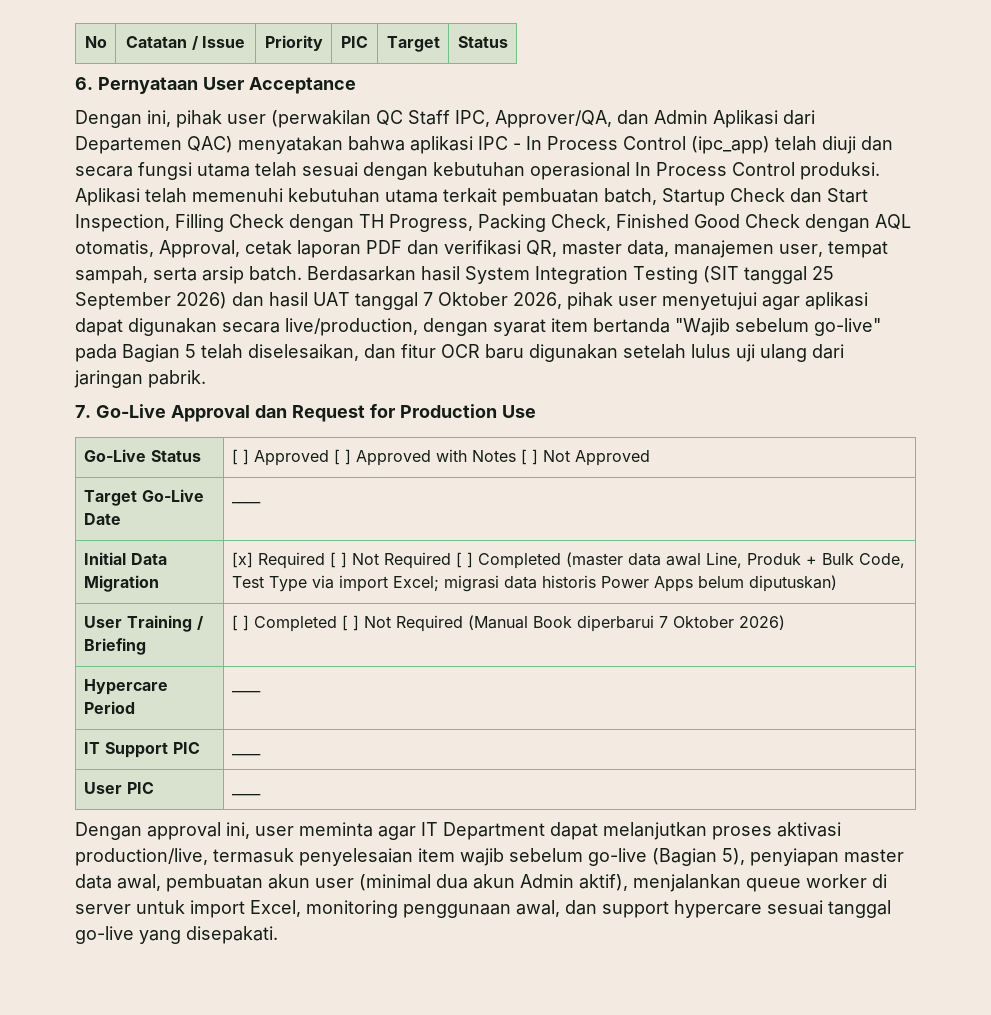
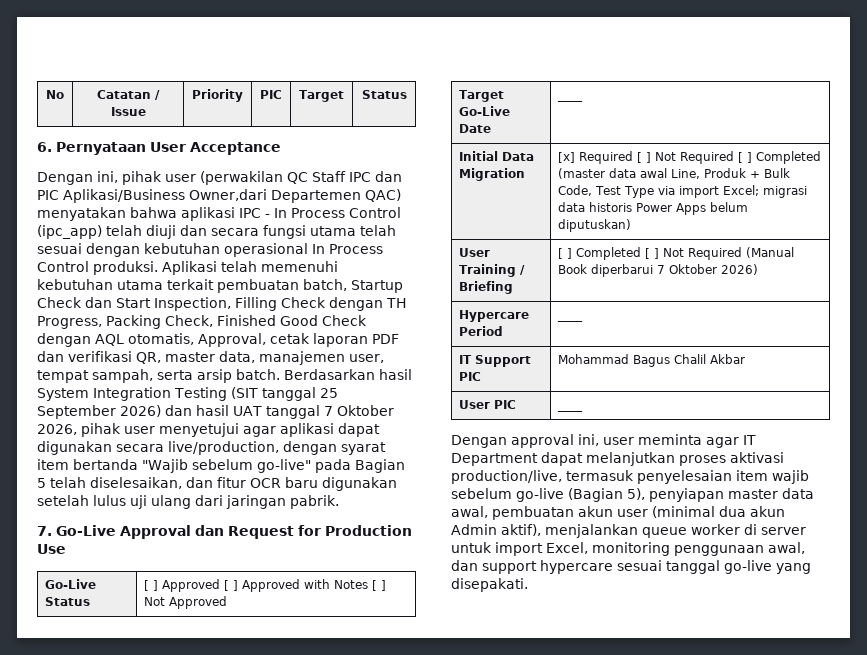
[455,110,815,128] IPC, Approver/QA, dan Admin Aplikasi dari -> [349,171,402,182] [37,189,267,203] IPC dan PIC Aplikasi/Business Owner,dari
[231,754,261,756] ____ -> [558,354,746,367] Mohammad Bagus Chalil Akbar

